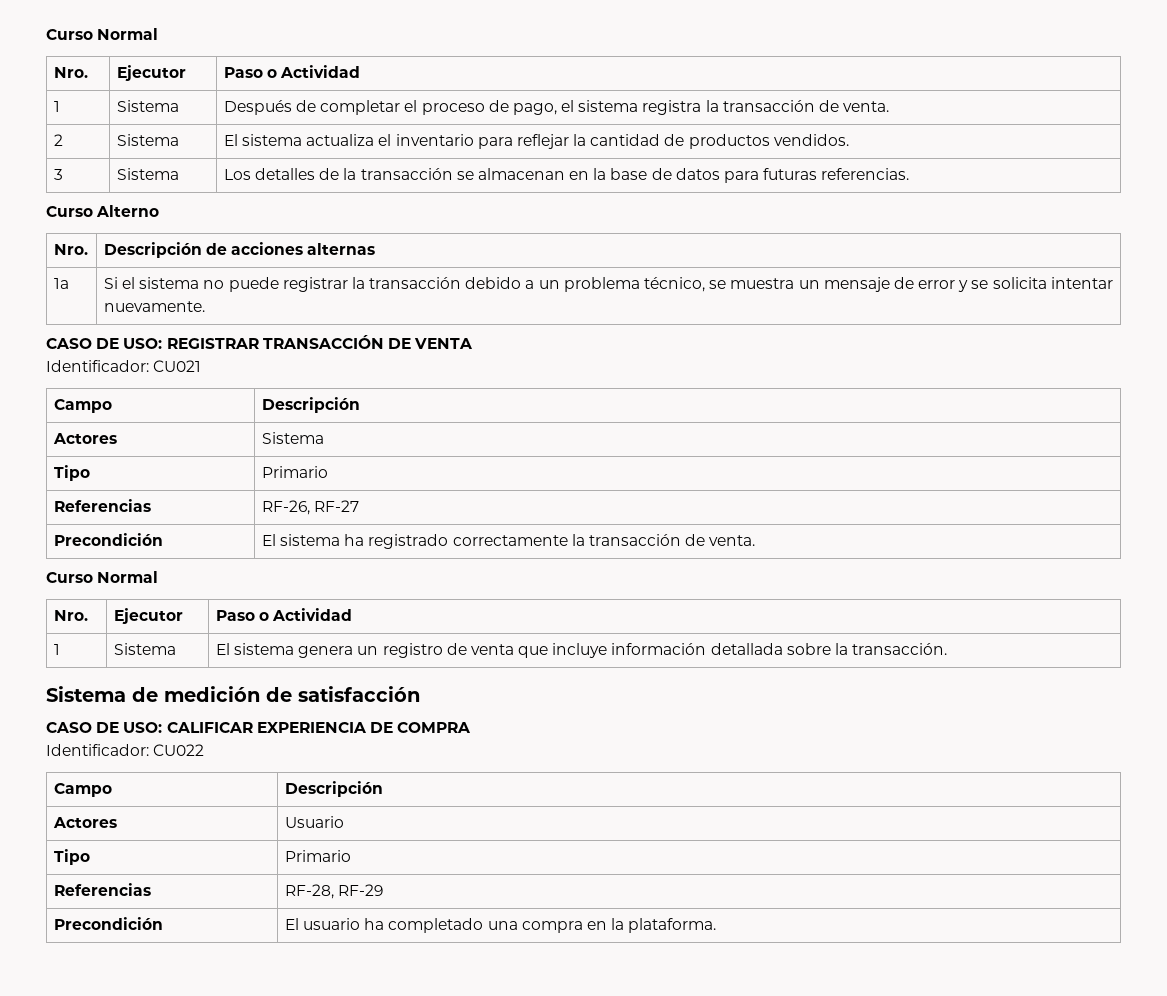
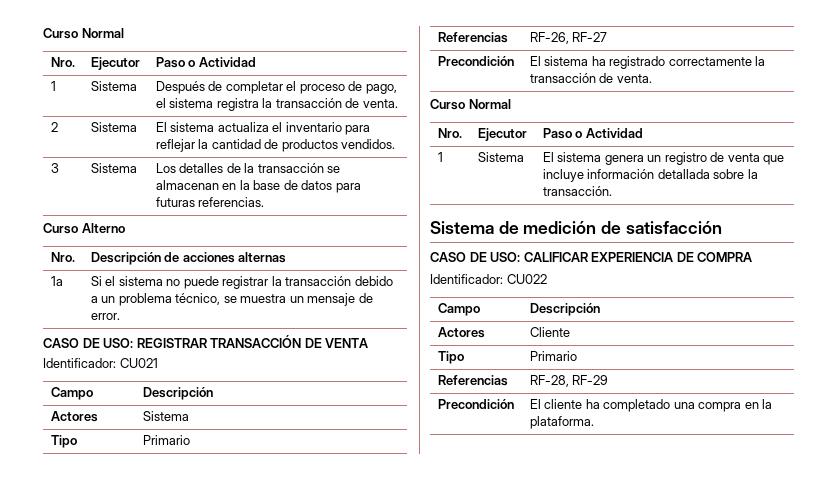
[918,277,1113,292] [103,301,205,312] error y se solicita intentar nuevamente. -> [90,313,120,320] error.
[284,816,344,828] Usuario -> [529,327,570,337] Cliente
[302,918,360,930] usuario -> [544,399,583,409] cliente

